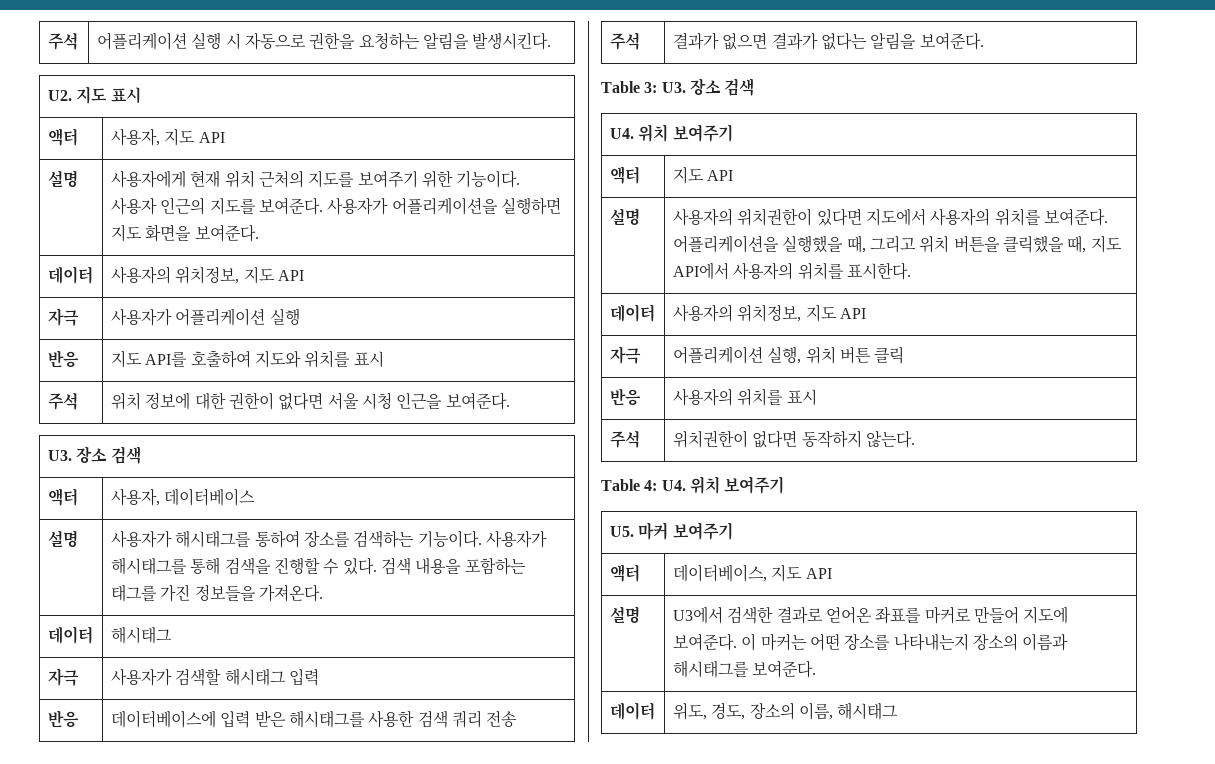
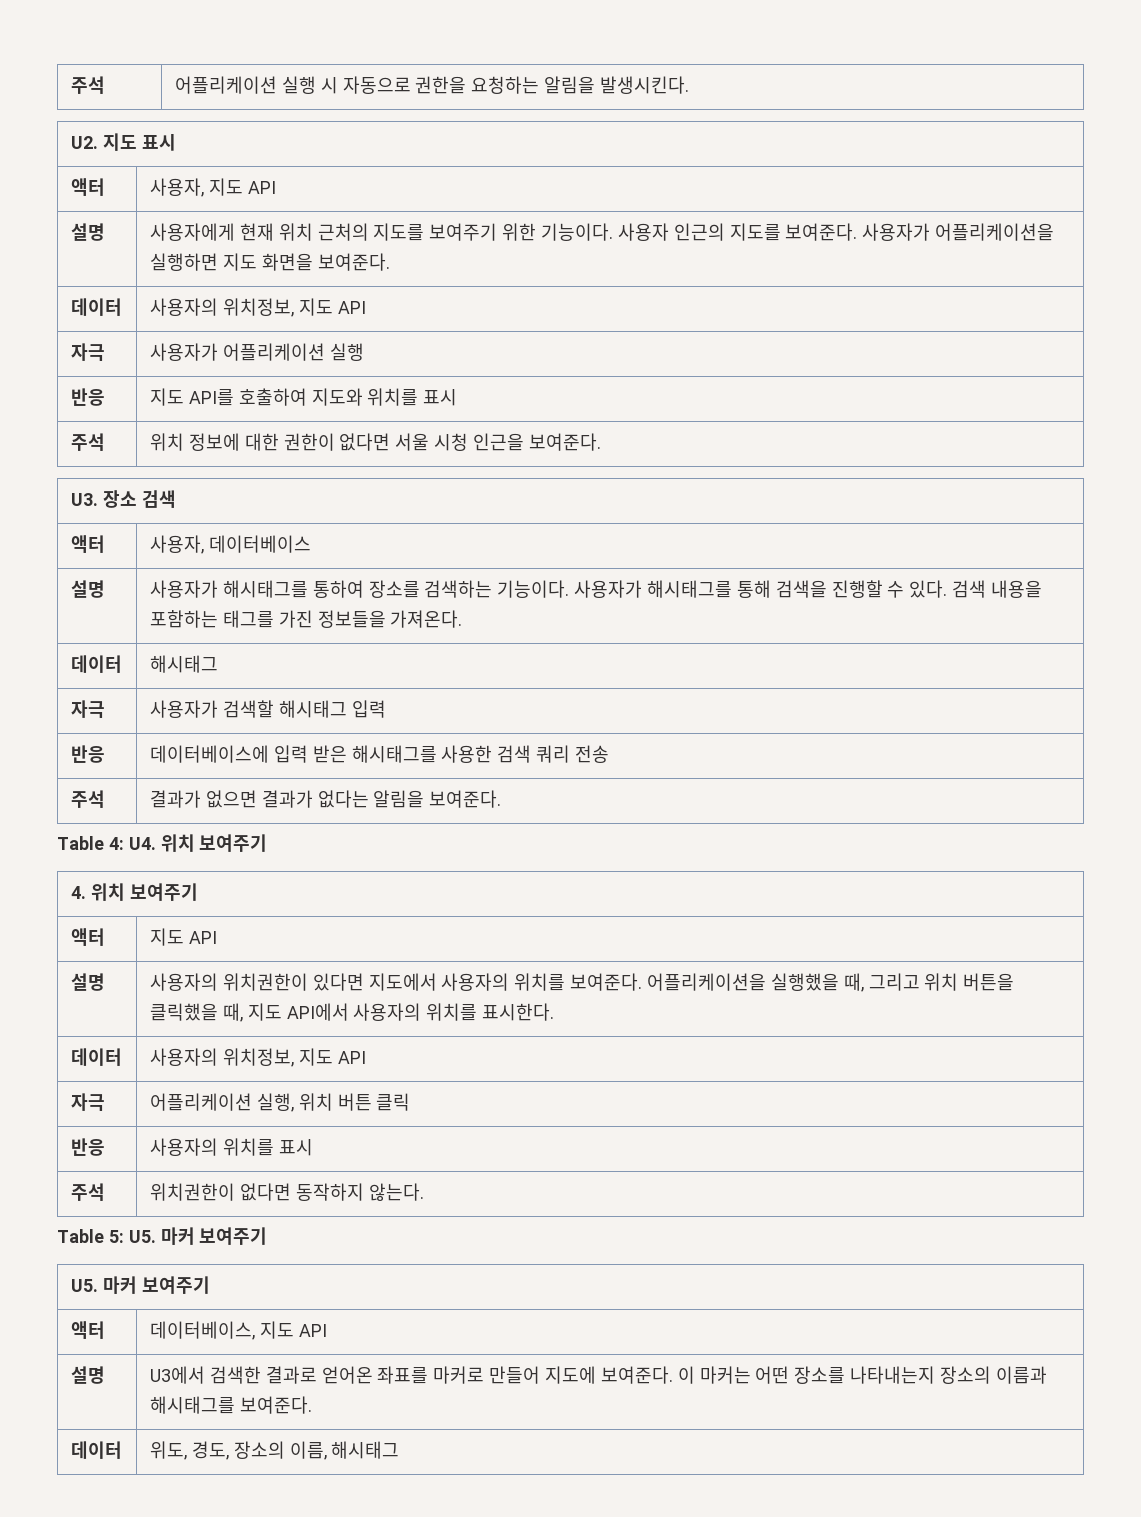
[644,78,755,96] [609,128,634,139] 3: U3. 장소 검색 // U4. -> [108,834,268,852] [70,886,86,899] 4: U4. 위치 보여주기 // 4.
[644,476,720,494] 4: U4. 위치 -> [108,1227,195,1245] 5: U5. 마커

